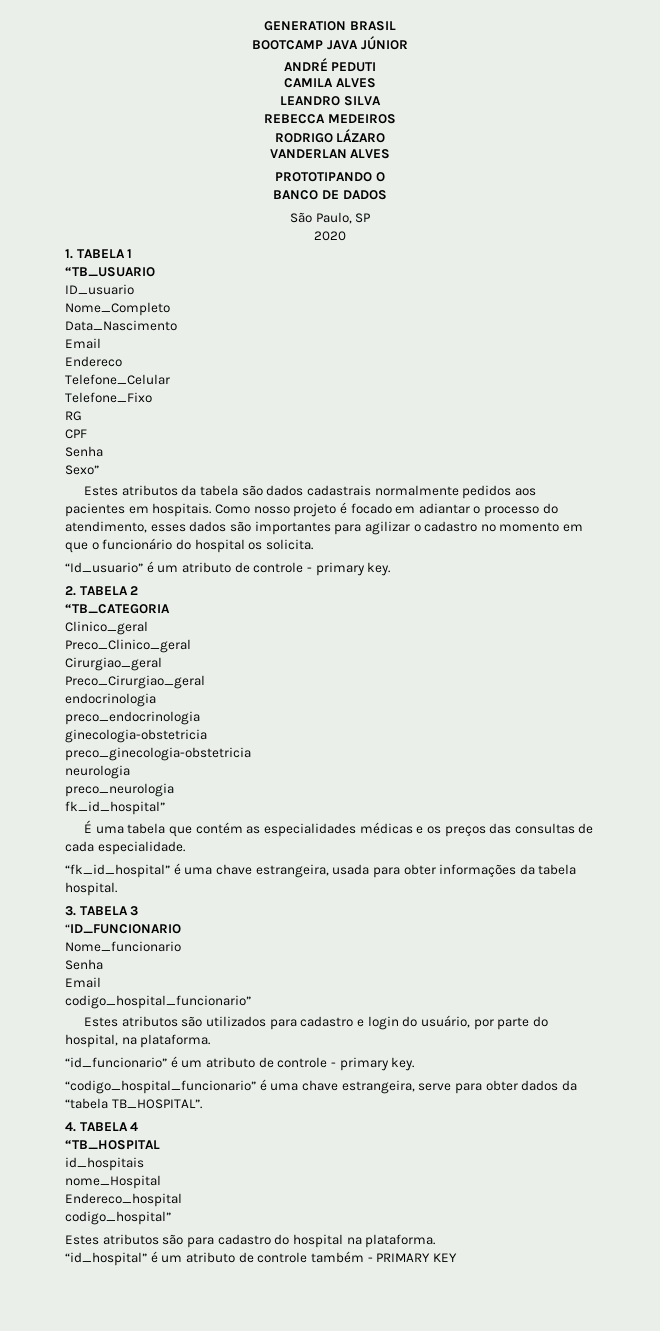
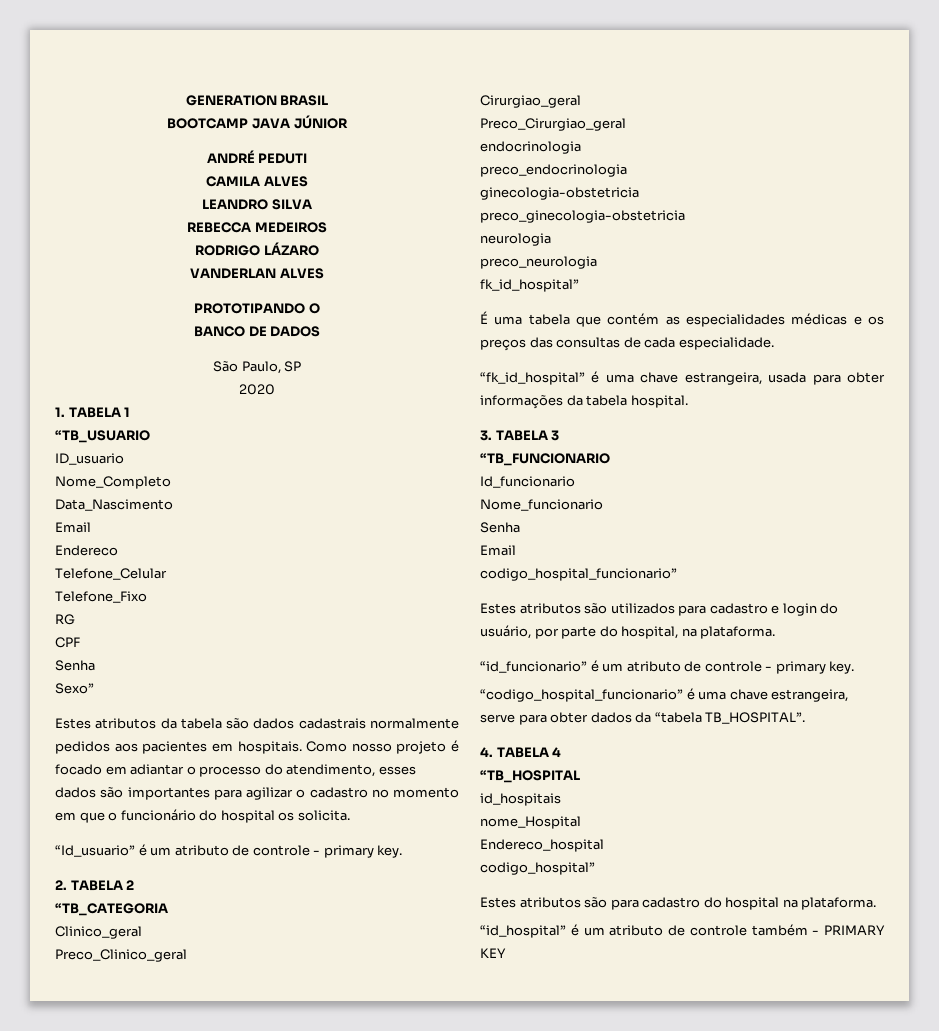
[65,924,181,934] “ID_FUNCIONARIO -> [480,453,610,466] [480,476,575,488] “TB_FUNCIONARIO // Id_funcionario

